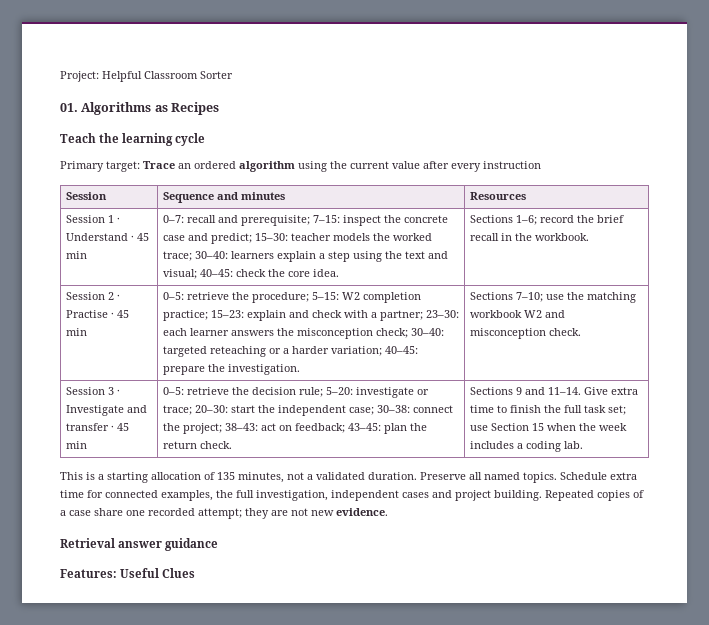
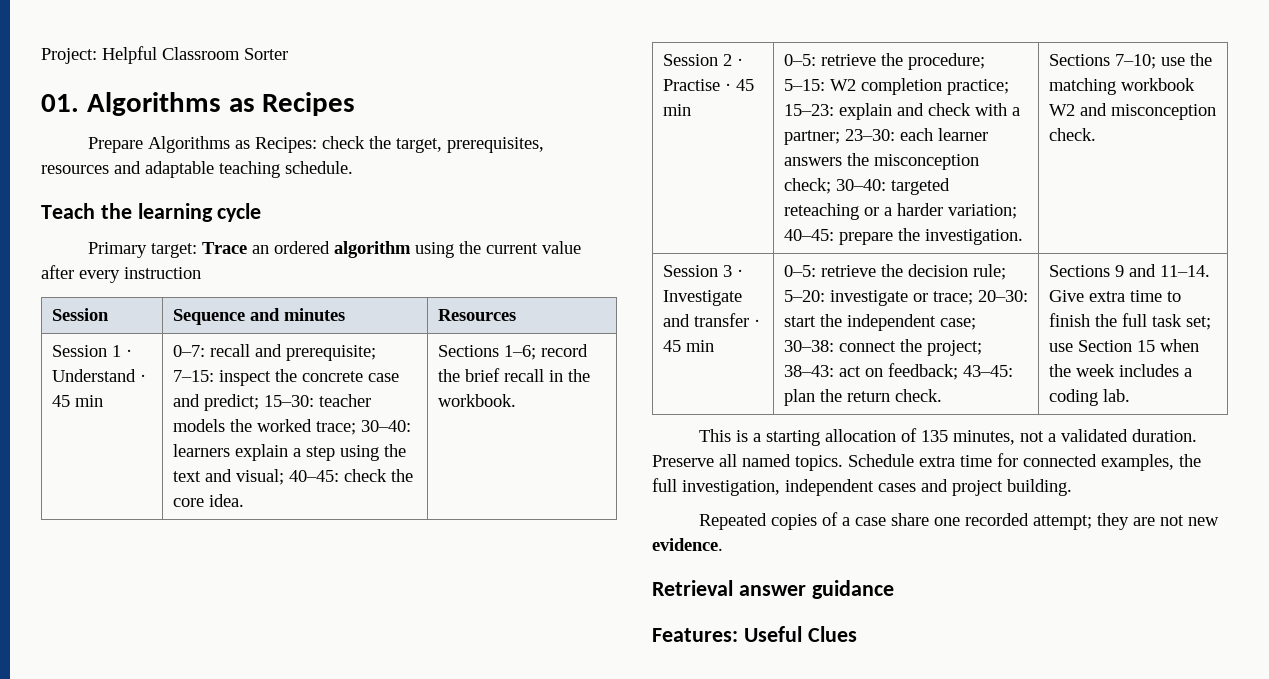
(220, 108) none -> [88,136,545,153] [41,161,353,178] // Prepare Algorithms as Recipes: check the target, prerequisites, resources and adaptable teaching schedule.
(542, 495) none -> (1072, 487) //

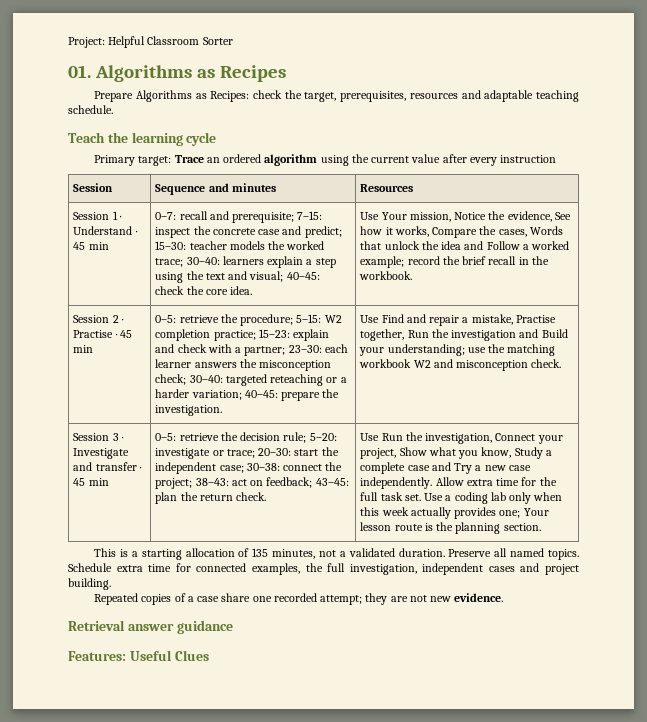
[437,345,536,360] Sections 1–6; -> [360,211,571,222] [360,226,563,238] [360,241,570,250] [360,256,405,268] Use Your mission, Notice the evidence, See how it works, Compare the cases, Words that unlock the idea and Follow a worked example;
[1048,54,1156,69] Sections 7–10; -> [360,314,556,326] [360,329,568,341] [359,344,465,356] Use Find and repair a mistake, Practise together, Run the investigation and Build your understanding;
[1048,264,1210,277] [1048,290,1181,302] [1048,313,1211,330] [1048,339,1199,352] [1048,364,1192,377] [1048,389,1130,406] Sections 9 and 11–14. Give extra time to finish the full task set; use Section 15 when the week includes a coding lab. -> [360,432,563,444] [360,447,552,459] [360,462,531,474] [360,477,557,489] [360,492,563,504] [360,507,549,519] [360,522,541,534] Use Run the investigation, Connect your project, Show what you know, Study a complete case and Try a new case independently. Allow extra time for the full task set. Use a coding lab only when this week actually provides one; Your lesson route is the planning section.

